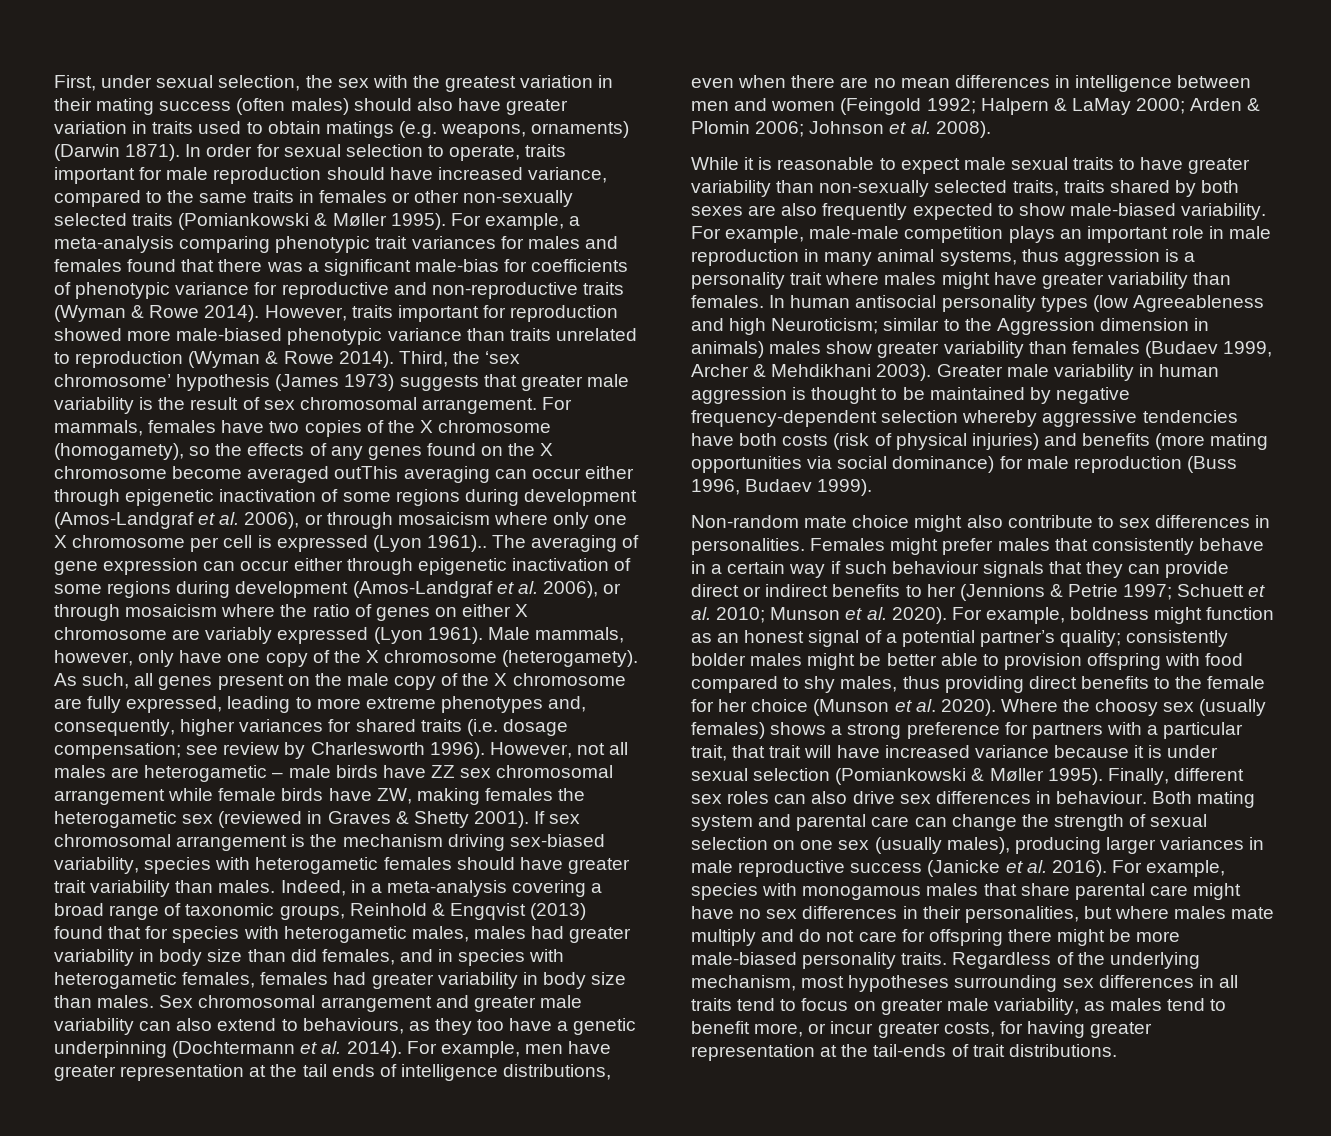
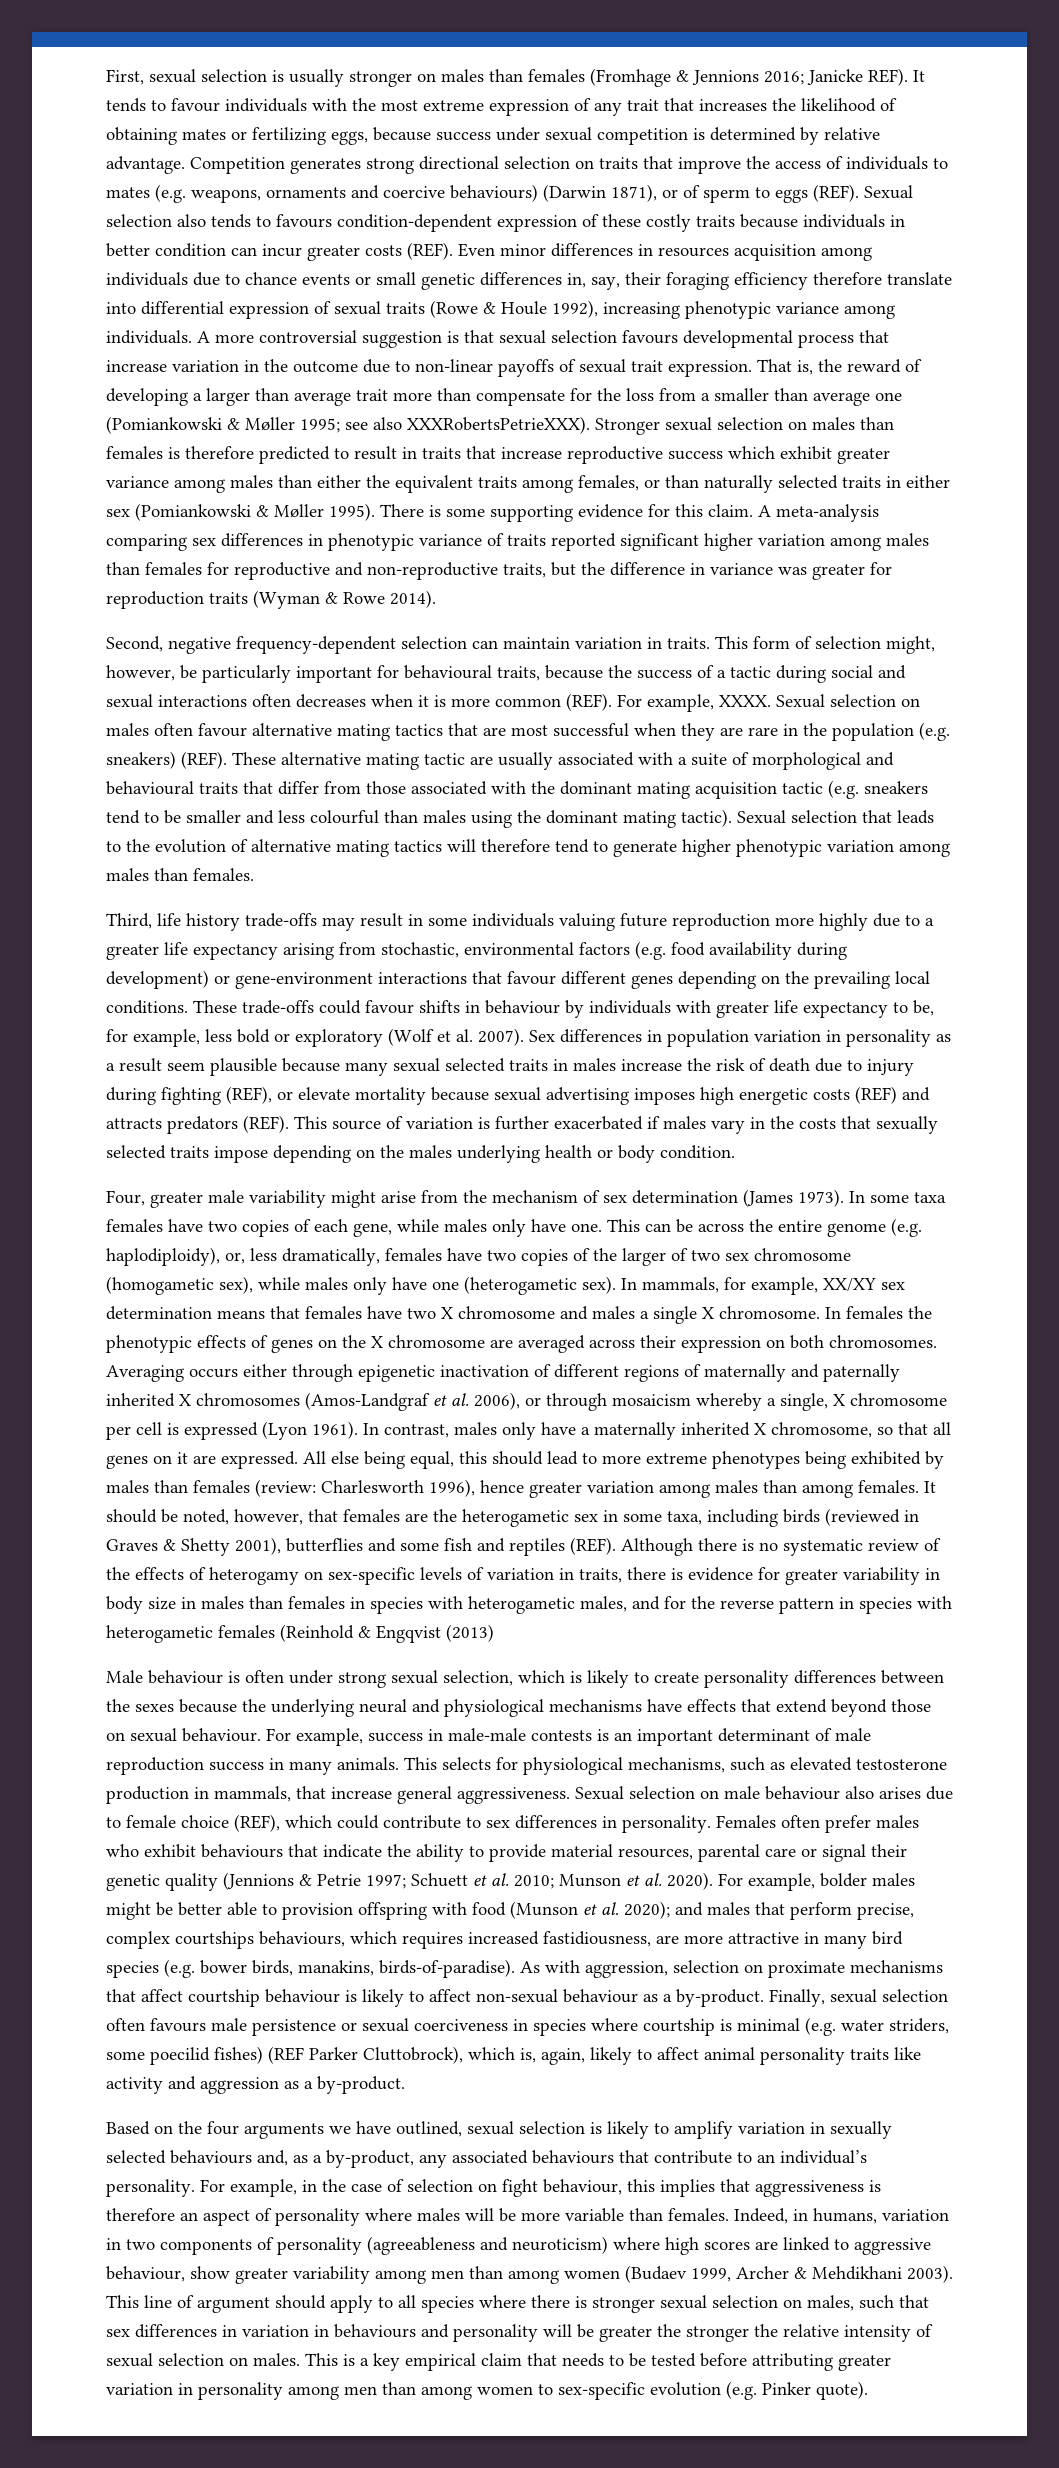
[101,75,614,92] [54,98,569,115] [54,121,630,138] [54,144,567,161] [54,167,607,184] [54,190,574,207] [54,213,581,230] [54,236,618,253] [54,259,629,276] [54,282,578,299] under sexual selection, the sex with the greatest variation in their mating success (often males) should also have greater variation in traits used to obtain matings (e.g. weapons, ornaments) (Darwin 1871). In order for sexual selection to operate, traits important for male reproduction should have increased variance, compared to the same traits in females or other non-sexually selected traits (Pomiankowski & Møller 1995). For example, a meta-analysis comparing phenotypic trait variances for males and females found that there was a significant male-bias for coefficients of phenotypic variance for reproductive and non-reproductive -> [149,68,925,87] [106,98,897,116] [106,127,880,145] [106,156,948,174] [106,184,913,203] [106,214,905,232] [106,242,872,261] [106,272,952,290] [106,300,895,319] [106,330,889,348] [106,359,922,377] [106,388,902,406] [106,416,894,435] [106,446,890,464] [106,475,950,493] [106,503,879,522] [106,533,929,551] [106,562,892,580] [106,591,204,609] sexual selection is usually stronger on males than females (Fromhage & Jennions 2016; Janicke REF). It tends to favour individuals with the most extreme expression of any trait that increases the likelihood of obtaining mates or fertilizing eggs, because success under sexual competition is determined by relative advantage. Competition generates strong directional selection on traits that improve the access of individuals to mates (e.g. weapons, ornaments and coercive behaviours) (Darwin 1871), or of sperm to eggs (REF). Sexual selection also tends to favours condition-dependent expression of these costly traits because individuals in better condition can incur greater costs (REF). Even minor differences in resources acquisition among individuals due to chance events or small genetic differences in, say, their foraging efficiency therefore translate into differential expression of sexual traits (Rowe & Houle 1992), increasing phenotypic variance among individuals. A more controversial suggestion is that sexual selection favours developmental process that increase variation in the outcome due to non-linear payoffs of sexual trait expression. That is, the reward of developing a larger than average trait more than compensate for the loss from a smaller than average one (Pomiankowski & Møller 1995; see also XXXRobertsPetrieXXX). Stronger sexual selection on males than females is therefore predicted to result in traits that increase reproductive success which exhibit greater variance among males than either the equivalent traits among females, or than naturally selected traits in either sex (Pomiankowski & Møller 1995). There is some supporting evidence for this claim. A meta-analysis comparing sex differences in phenotypic variance of traits reported significant higher variation among males than females for reproductive and non-reproductive traits, but the difference in variance was greater for reproduction
[264,305,619,322] [54,328,637,345] [54,351,521,368] [54,374,629,391] [54,397,573,414] [54,420,143,436] However, traits important for reproduction showed more male-biased phenotypic variance than traits unrelated to reproduction (Wyman & Rowe 2014). Third, the ‘sex chromosome’ hypothesis (James 1973) suggests that greater male variability is the result of sex chromosomal arrangement. For mammals, -> [106,636,935,654] [106,665,906,683] [106,693,920,712] [106,722,950,741] [106,751,894,770] [106,780,928,799] [106,809,934,828] [106,839,950,857] [106,868,254,881] [106,913,934,931] [106,941,847,960] [106,970,930,989] [106,1000,934,1018] [106,1028,951,1047] [106,1058,914,1076] [106,1086,930,1105] [106,1115,938,1134] [106,1145,735,1163] [106,1189,946,1208] [106,1218,922,1237] [106,1247,380,1266] // Second, negative frequency-dependent selection can maintain variation in traits. This form of selection might, however, be particularly important for behavioural traits, because the success of a tactic during social and sexual interactions often decreases when it is more common (REF). For example, XXXX. Sexual selection on males often favour alternative mating tactics that are most successful when they are rare in the population (e.g. sneakers) (REF). These alternative mating tactic are usually associated with a suite of morphological and behavioural traits that differ from those associated with the dominant mating acquisition tactic (e.g. sneakers tend to be smaller and less colourful than males using the dominant mating tactic). Sexual selection that leads to the evolution of alternative mating tactics will therefore tend to generate higher phenotypic variation among males than females. // Third, life history trade-offs may result in some individuals valuing future reproduction more highly due to a greater life expectancy arising from stochastic, environmental factors (e.g. food availability during development) or gene-environment interactions that favour different genes depending on the prevailing local conditions. These trade-offs could favour shifts in behaviour by individuals with greater life expectancy to be, for example, less bold or exploratory (Wolf et al. 2007). Sex differences in population variation in personality as a result seem plausible because many sexual selected traits in males increase the risk of death due to injury during fighting (REF), or elevate mortality because sexual advertising imposes high energetic costs (REF) and attracts predators (REF). This source of variation is further exacerbated if males vary in the costs that sexually selected traits impose depending on the males underlying health or body condition. // Four, greater male variability might arise from the mechanism of sex determination (James 1973). In some taxa females have two copies of each gene, while males only have one. This can be across the entire genome (e.g. haplodiploidy), or, less dramatically,
[419,420,552,433] [54,443,554,460] [54,466,634,483] [54,489,637,506] [54,512,628,529] X chromosome (homogamety), so the effects of any genes found on the X chromosome become averaged outThis averaging can occur either through epigenetic inactivation of some regions during development (Amos-Landgraf et al. 2006), or through mosaicism where only one -> [622,1248,851,1266] [106,1276,905,1295] [106,1306,932,1324] [106,1335,937,1353] [106,1364,900,1382] [106,1392,828,1411] larger of two sex chromosome (homogametic sex), while males only have one (heterogametic sex). In mammals, for example, XX/XY sex determination means that females have two X chromosome and males a single X chromosome. In females the phenotypic effects of genes on the X chromosome are averaged across their expression on both chromosomes. Averaging occurs either through epigenetic inactivation of different regions of maternally and paternally inherited X chromosomes (Amos-Landgraf et al. 2006), or through mosaicism whereby a single,
[426,535,640,552] [54,558,632,575] [54,581,622,598] [54,604,529,621] [54,627,624,644] [54,650,639,667] [54,673,626,690] [54,696,587,713] [54,719,568,736] [54,742,629,759] [54,765,614,782] [54,788,586,805] [54,811,214,828] 1961).. The averaging of gene expression can occur either through epigenetic inactivation of some regions during development (Amos-Landgraf et al. 2006), or through mosaicism where the ratio of genes on either X chromosome are variably expressed (Lyon 1961). Male mammals, however, only have one copy of the X chromosome (heterogamety). As such, all genes present on the male copy of the X chromosome are fully expressed, leading to more extreme phenotypes and, consequently, higher variances for shared traits (i.e. dosage compensation; see review by Charlesworth 1996). However, not all males are heterogametic – male birds have ZZ sex chromosomal arrangement while female birds have ZW, making females the heterogametic sex -> [312,1421,951,1440] [106,1451,944,1469] [106,1479,936,1498] [106,1509,820,1527] 1961). In contrast, males only have a maternally inherited X chromosome, so that all genes on it are expressed. All else being equal, this should lead to more extreme phenotypes being exhibited by males than females (review: Charlesworth 1996), hence greater variation among males than among females. It should be noted, however, that females are the heterogametic sex in some taxa, including birds
[473,811,581,828] [54,834,605,851] [54,857,630,874] [54,880,603,897] [54,903,587,920] [54,926,632,943] [54,949,565,966] [54,972,627,989] [54,995,582,1012] [54,1018,637,1035] [54,1041,612,1058] [54,1064,612,1081] [691,75,1252,92] [691,98,1261,115] [691,121,991,138] [691,157,1251,174] [691,180,1240,197] [691,203,1267,220] [691,226,1272,243] [691,249,1196,266] [691,272,1232,289] [691,295,1264,312] [691,318,1210,335] [691,341,1273,358] [691,364,1220,381] [691,387,1130,404] [691,410,1238,427] [691,433,1269,450] [691,456,1237,473] [691,479,873,496] [691,515,1003,532] 2001). If sex chromosomal arrangement is the mechanism driving sex-biased variability, species with heterogametic females should have greater trait variability than males. Indeed, in a meta-analysis covering a broad range of taxonomic groups, Reinhold & Engqvist (2013) found that for species with heterogametic males, males had greater variability in body size than did females, and in species with heterogametic females, females had greater variability in body size than males. Sex chromosomal arrangement and greater male variability can also extend to behaviours, as they too have a genetic underpinning (Dochtermann et al. 2014). For example, men have greater representation at the tail ends of intelligence distributions, even when there are no mean differences in intelligence between men and women (Feingold 1992; Halpern & LaMay 2000; Arden & Plomin 2006; Johnson et al. 2008). // While it is reasonable to expect male sexual traits to have greater variability than non-sexually selected traits, traits shared by both sexes are also frequently expected to show male-biased variability. For example, male-male competition plays an important role in male reproduction in many animal systems, thus aggression is a personality trait where males might have greater variability than females. In human antisocial personality types (low Agreeableness and high Neuroticism; similar to the Aggression dimension in animals) males show greater variability than females (Budaev 1999, Archer & Mehdikhani 2003). Greater male variability in human aggression is thought to be maintained by negative frequency-dependent selection whereby aggressive tendencies have both costs (risk of physical injuries) and benefits (more mating opportunities via social dominance) for male reproduction (Buss 1996, Budaev 1999). // Non-random mate choice might also -> [235,1537,941,1556] [106,1567,940,1585] [106,1596,952,1614] [106,1624,494,1643] [106,1670,944,1688] [106,1699,931,1717] [106,1728,871,1746] [106,1757,947,1775] [106,1786,953,1804] [106,1814,379,1832] 2001), butterflies and some fish and reptiles (REF). Although there is no systematic review of the effects of heterogamy on sex-specific levels of variation in traits, there is evidence for greater variability in body size in males than females in species with heterogametic males, and for the reverse pattern in species with heterogametic females (Reinhold & Engqvist (2013) // Male behaviour is often under strong sexual selection, which is likely to create personality differences between the sexes because the underlying neural and physiological mechanisms have effects that extend beyond those on sexual behaviour. For example, success in male-male contests is an important determinant of male reproduction success in many animals. This selects for physiological mechanisms, such as elevated testosterone production in mammals, that increase general aggressiveness. Sexual selection on male behaviour also arises due to female choice (REF), which could
[691,538,1264,555] [691,561,1230,578] [691,584,956,597] personalities. Females might prefer males that consistently behave in a certain way if such behaviour signals that they can provide direct or indirect benefits to her -> [622,1815,919,1833] [106,1844,907,1862] [106,1873,218,1891] personality. Females often prefer males who exhibit behaviours that indicate the ability to provide material resources, parental care or signal their genetic quality
[1070,607,1275,624] [691,630,1229,647] boldness might function as an honest signal of a potential partner’s quality; consistently -> (815, 1882) none
[691,676,1266,693] [691,699,1267,716] [691,722,1244,739] [691,745,1219,761] [691,768,1244,785] [691,791,1256,808] [691,814,1208,831] [691,837,1265,854] [691,860,1226,877] [691,883,1242,900] [691,906,1275,923] [691,929,1181,946] [691,952,1200,969] [691,975,1238,992] [691,998,1227,1015] [691,1021,1153,1038] [691,1044,1117,1061] compared to shy males, thus providing direct benefits to the female for her choice (Munson et al. 2020). Where the choosy sex (usually females) shows a strong preference for partners with a particular trait, that trait will have increased variance because it is under sexual selection (Pomiankowski & Møller 1995). Finally, different sex roles can also drive sex differences in behaviour. Both mating system and parental care can change the strength of sexual selection on one sex (usually males), producing larger variances in male reproductive success (Janicke et al. 2016). For example, species with monogamous males that share parental care might have no sex differences in their personalities, but where males mate multiply and do not care for offspring there might be more male-biased personality traits. Regardless of the underlying mechanism, most hypotheses surrounding sex differences in all traits tend to focus on greater male variability, as males tend to benefit more, or incur greater costs, for having greater representation at the tail-ends of trait distributions. -> [510,1901,914,1920] [106,1931,903,1949] [106,1959,943,1978] [106,1989,948,2007] [106,2017,949,2036] [106,2046,921,2065] [106,2076,405,2094] [106,2121,892,2139] [106,2150,867,2168] [106,2179,881,2197] [106,2208,949,2226] [106,2236,931,2255] [106,2265,953,2284] [106,2295,929,2313] [106,2324,933,2342] [106,2353,891,2371] [106,2381,868,2400] (Munson et al. 2020); and males that perform precise, complex courtships behaviours, which requires increased fastidiousness, are more attractive in many bird species (e.g. bower birds, manakins, birds-of-paradise). As with aggression, selection on proximate mechanisms that affect courtship behaviour is likely to affect non-sexual behaviour as a by-product. Finally, sexual selection often favours male persistence or sexual coerciveness in species where courtship is minimal (e.g. water striders, some poecilid fishes) (REF Parker Cluttobrock), which is, again, likely to affect animal personality traits like activity and aggression as a by-product. // Based on the four arguments we have outlined, sexual selection is likely to amplify variation in sexually selected behaviours and, as a by-product, any associated behaviours that contribute to an individual’s personality. For example, in the case of selection on fight behaviour, this implies that aggressiveness is therefore an aspect of personality where males will be more variable than females. Indeed, in humans, variation in two components of personality (agreeableness and neuroticism) where high scores are linked to aggressive behaviour, show greater variability among men than among women (Budaev 1999, Archer & Mehdikhani 2003). This line of argument should apply to all species where there is stronger sexual selection on males, such that sex differences in variation in behaviours and personality will be greater the stronger the relative intensity of sexual selection on males. This is a key empirical claim that needs to be tested before attributing greater variation in personality among men than among women to sex-specific evolution (e.g. Pinker quote).

